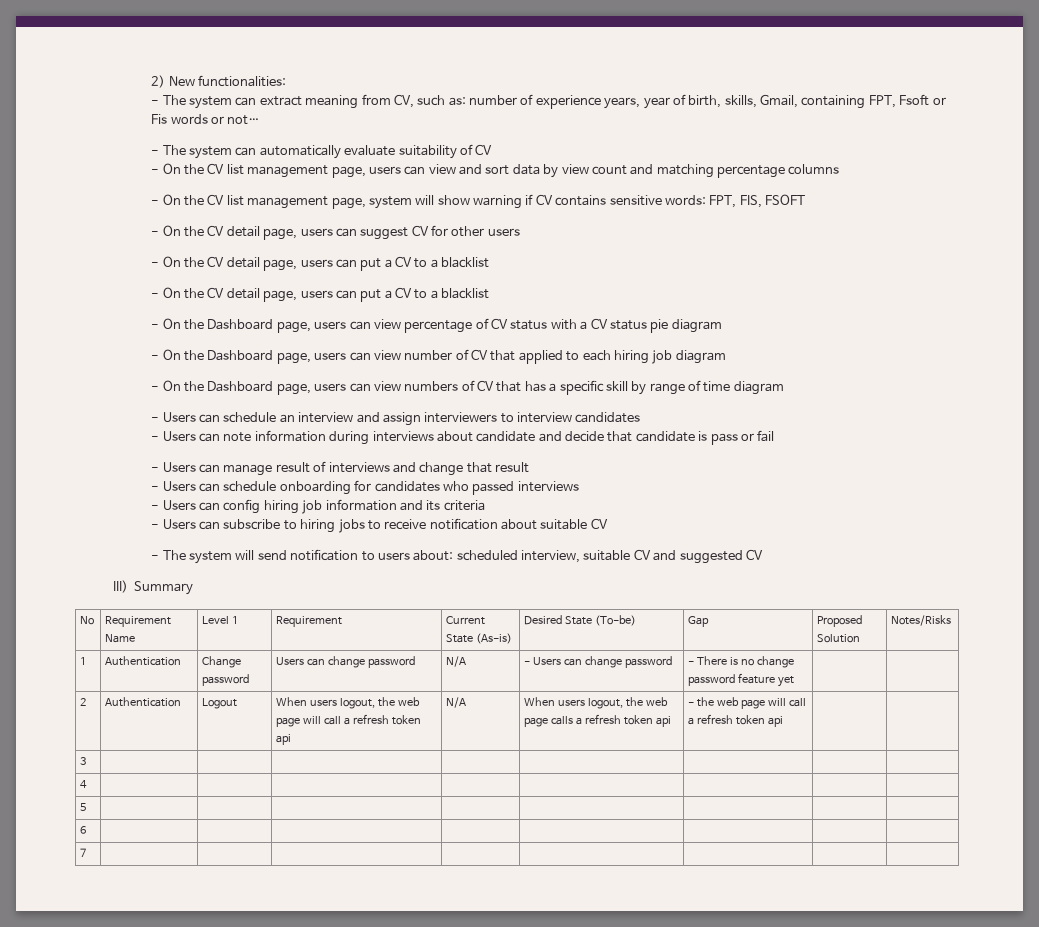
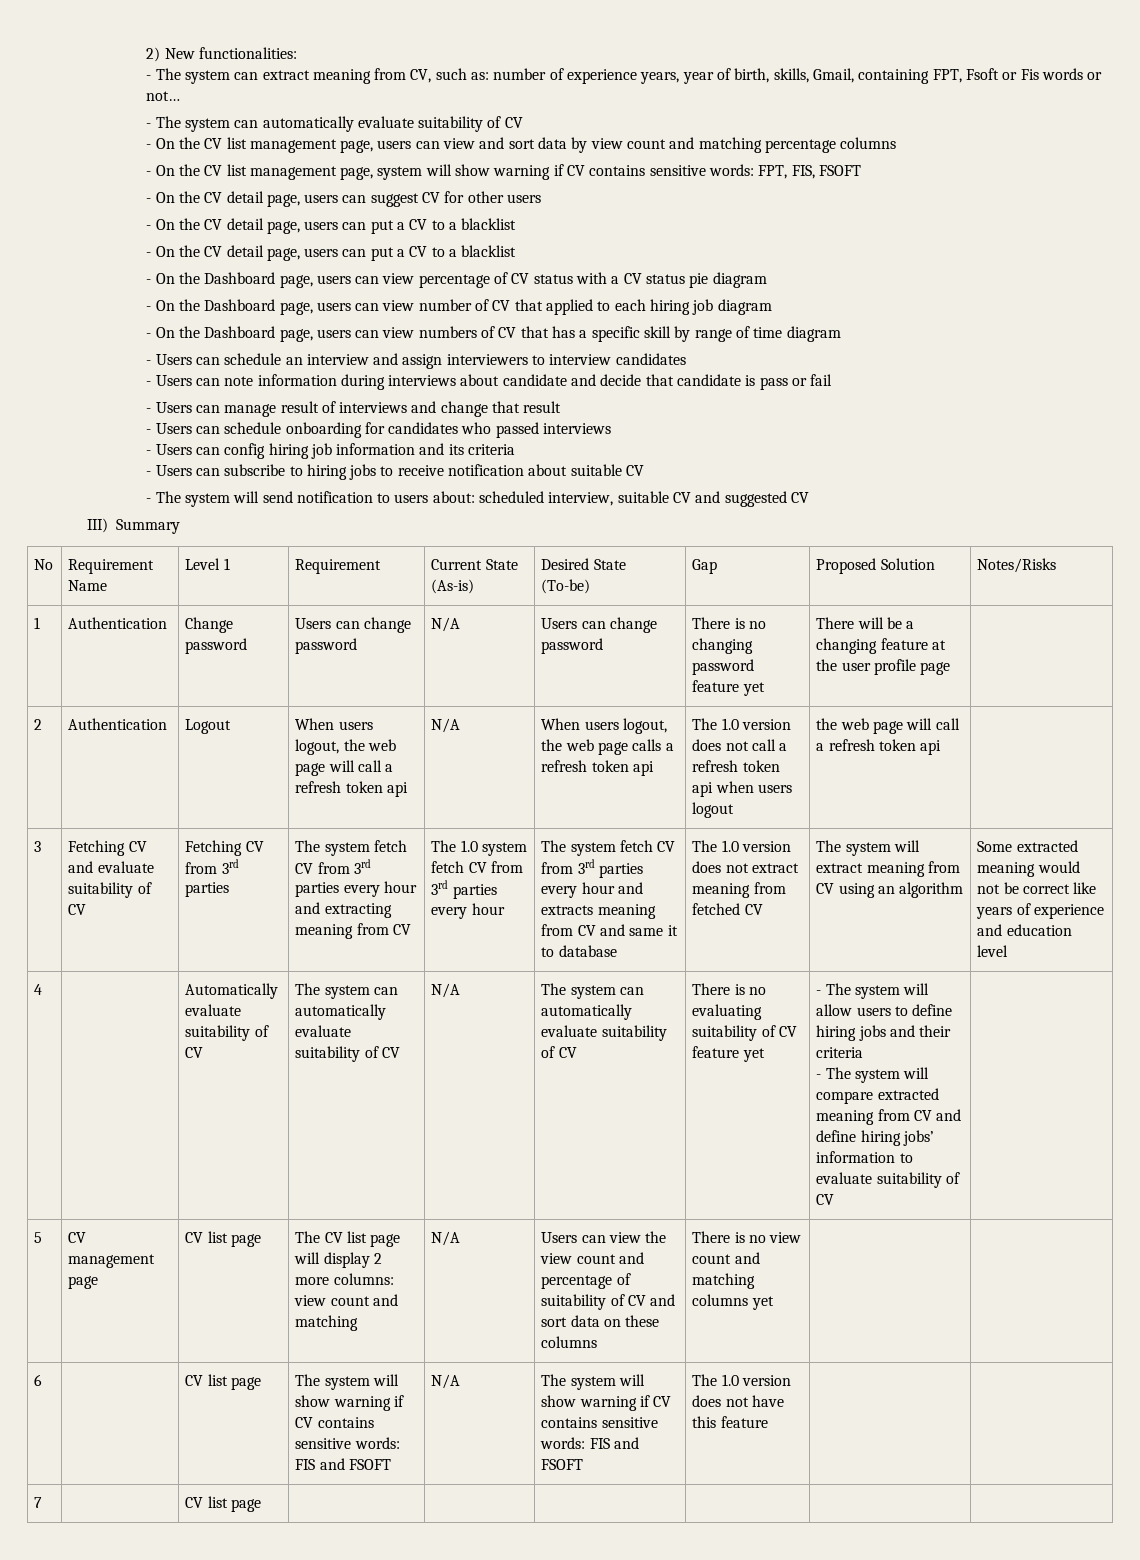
[524,656,673,668] [688,656,795,668] - Users can change password | - There is no change -> [541,617,658,633] [541,638,604,654] [692,617,767,629] [692,638,754,654] Users can change password | There is no changing
(795, 681) none -> [816,617,915,629] [816,638,947,654] [816,659,951,675] There will be a changing feature at the user profile page
[688,697,807,709] [688,714,784,727] [80,757,87,765] [80,780,88,788] [80,803,87,811] [80,826,87,834] [80,848,87,857] - the web page will call a refresh token api | | // 3 | | | | | | | | // 4 | | | | | | | | // 5 | | | | | | | | // 6 | | | | | | | | // 7 | | -> [692,718,792,730] [692,739,788,751] [692,760,780,772] [692,781,793,797] [692,802,735,818] [816,718,960,734] [816,739,942,755] [34,841,42,852] [68,840,147,856] [68,861,154,873] [68,882,152,898] [68,904,87,915] [185,840,264,856] [185,859,239,874] [185,882,230,897] [295,840,408,856] [295,859,372,874] [295,881,418,897] [295,902,392,918] [295,923,412,939] [431,840,528,856] [431,861,524,873] [431,880,497,899] [431,903,505,919] [541,840,676,856] [541,859,644,878] [541,882,644,898] [541,904,656,919] [541,924,678,936] [541,945,617,957] [692,840,792,852] [692,861,800,873] [692,882,786,898] [692,903,763,915] [816,840,921,856] [816,861,961,877] [816,882,964,898] [977,840,1078,852] [977,861,1080,877] [977,882,1097,894] [976,903,1105,919] [977,924,1072,936] [977,945,1009,957] [34,984,43,995] [185,983,279,999] [185,1004,242,1016] [185,1025,269,1041] [185,1047,204,1058] [295,983,399,999] [295,1004,387,1020] [295,1025,352,1037] [295,1046,401,1062] [431,983,461,998] [541,983,645,999] [541,1004,633,1020] [541,1025,667,1041] [541,1046,577,1058] [692,983,767,995] [692,1004,763,1020] [692,1025,798,1041] [692,1046,765,1062] [816,983,930,999] [816,1004,953,1016] [816,1025,952,1041] [816,1047,864,1058] [816,1067,930,1083] [816,1088,939,1104] [816,1109,962,1125] [816,1130,935,1146] [816,1151,913,1163] [816,1172,961,1188] [816,1194,835,1205] [34,1232,43,1243] [68,1232,87,1243] [68,1254,156,1268] [68,1276,99,1289] [185,1231,262,1247] [295,1231,401,1247] [294,1252,383,1268] [295,1273,394,1285] [294,1294,399,1306] [295,1315,359,1331] [431,1231,461,1246] [541,1231,667,1243] [540,1252,645,1264] [541,1273,631,1289] [541,1294,676,1310] [541,1315,660,1327] [541,1336,598,1348] [692,1231,802,1243] [692,1252,760,1264] [692,1273,756,1289] [692,1294,774,1310] [34,1374,43,1386] [185,1374,262,1390] [295,1374,400,1390] [295,1395,405,1411] [295,1417,374,1428] [295,1437,400,1449] [295,1458,392,1470] [431,1374,461,1389] [541,1374,646,1390] [541,1395,672,1411] [541,1417,658,1428] [540,1437,640,1449] [541,1459,584,1470] [692,1374,792,1386] [692,1395,785,1407] [692,1416,768,1428] [34,1497,43,1508] [185,1496,262,1512] The 1.0 version does not call a refresh token api when users logout | the web page will call a refresh token api | // 3 | Fetching CV and evaluate suitability of CV | Fetching CV from 3rd parties | The system fetch CV from 3rd parties every hour and extracting meaning from CV | The 1.0 system fetch CV from 3rd parties every hour | The system fetch CV from 3rd parties every hour and extracts meaning from CV and same it to database | The 1.0 version does not extract meaning from fetched CV | The system will extract meaning from CV using an algorithm | Some extracted meaning would not be correct like years of experience and education level // 4 | | Automatically evaluate suitability of CV | The system can automatically evaluate suitability of CV | N/A | The system can automatically evaluate suitability of CV | There is no evaluating suitability of CV feature yet | - The system will allow users to define hiring jobs and their criteria // - The system will compare extracted meaning from CV and define hiring jobs’ information to evaluate suitability of CV | // 5 | CV management page | CV list page | The CV list page will display 2 more columns: view count and matching | N/A | Users can view the view count and percentage of suitability of CV and sort data on these columns | There is no view count and matching columns yet | | // 6 | | CV list page | The system will show warning if CV contains sensitive words: FIS and FSOFT | N/A | The system will show warning if CV contains sensitive words: FIS and FSOFT | The 1.0 version does not have this feature | | // 7 | | CV list page

